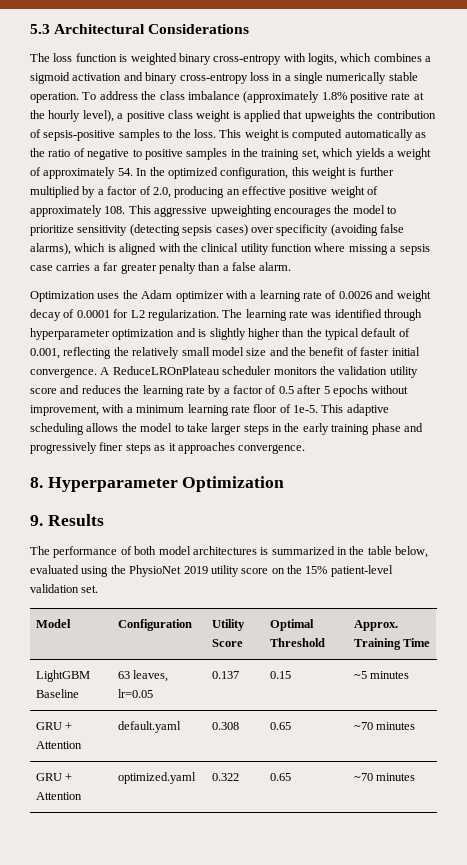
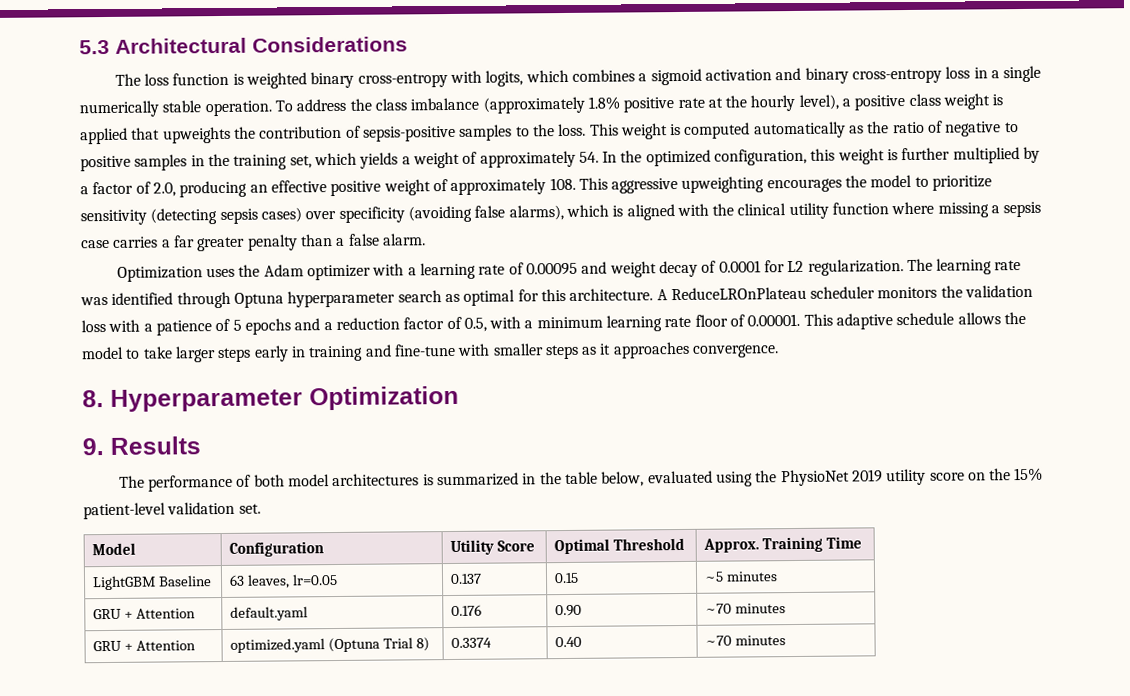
[338,291,372,299] 0.0026 -> [525,262,578,276] 0.00095
[30,328,410,340] [30,347,420,359] [30,368,97,378] hyperparameter optimization and is slightly higher than the typical default of 0.001, reflecting the relatively small model size and the benefit of faster initial convergence. -> [233,288,654,308] Optuna hyperparameter search as optimal for this architecture.
[389,366,418,378] [30,385,409,397] [30,405,99,416] utility score and reduces the learning rate by a factor of 0.5 after 5 epochs without improvement, -> [81,316,487,336] loss with a patience of 5 epochs and a reduction factor of 0.5,
[293,405,318,413] 1e-5. -> [747,313,801,327] 0.00001.
[30,423,84,435] scheduling -> [896,312,955,326] schedule
[272,423,423,435] [30,442,124,454] in the early training phase and progressively finer -> [253,343,544,362] early in training and fine-tune with smaller
[211,722,239,730] [269,722,291,730] 0.308 | 0.65 -> [450,604,482,617] [554,604,582,617] 0.176 | 0.90
[211,773,239,781] [269,773,291,781] | 0.322 | 0.65 -> [327,637,430,653] [450,637,492,649] [554,636,582,648] (Optuna Trial 8) | 0.3374 | 0.40

